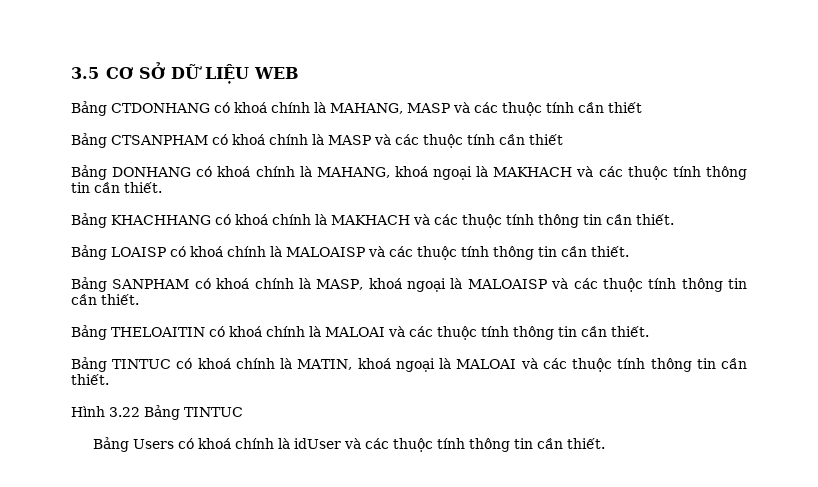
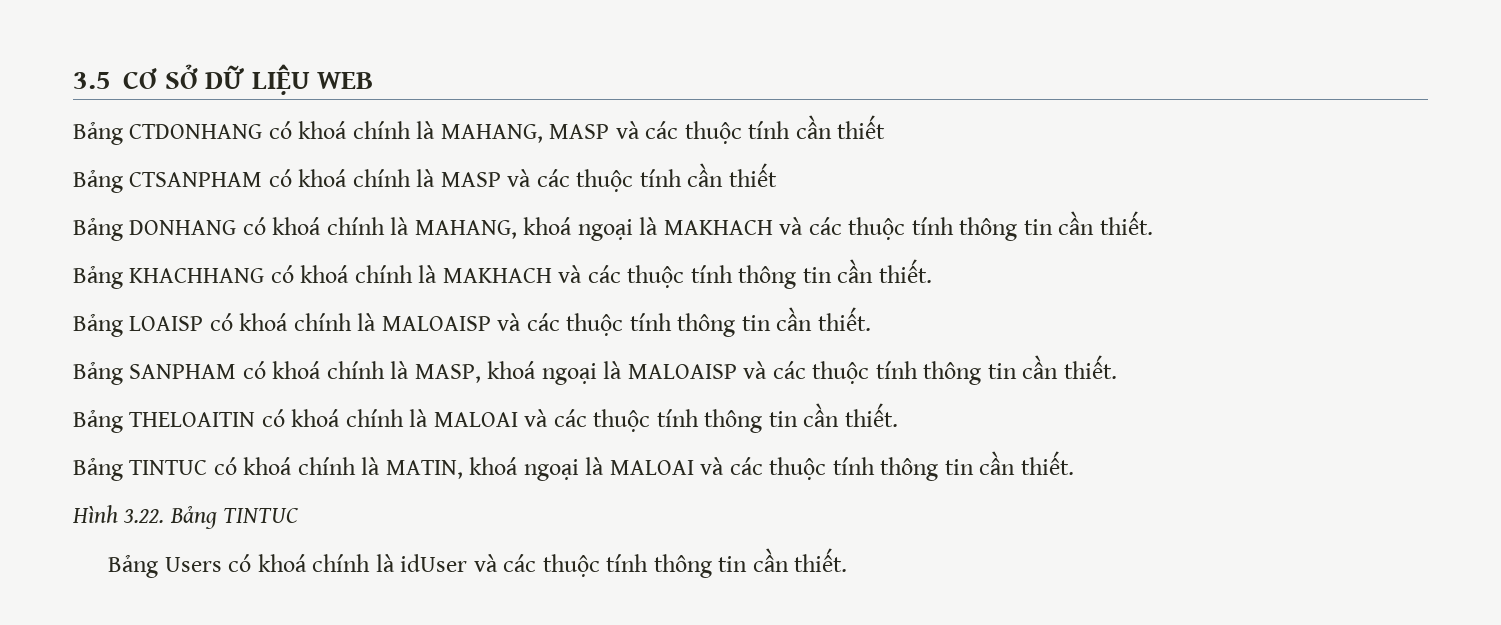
[109,407,140,417] 3.22 -> [123,509,165,523] 3.22.

